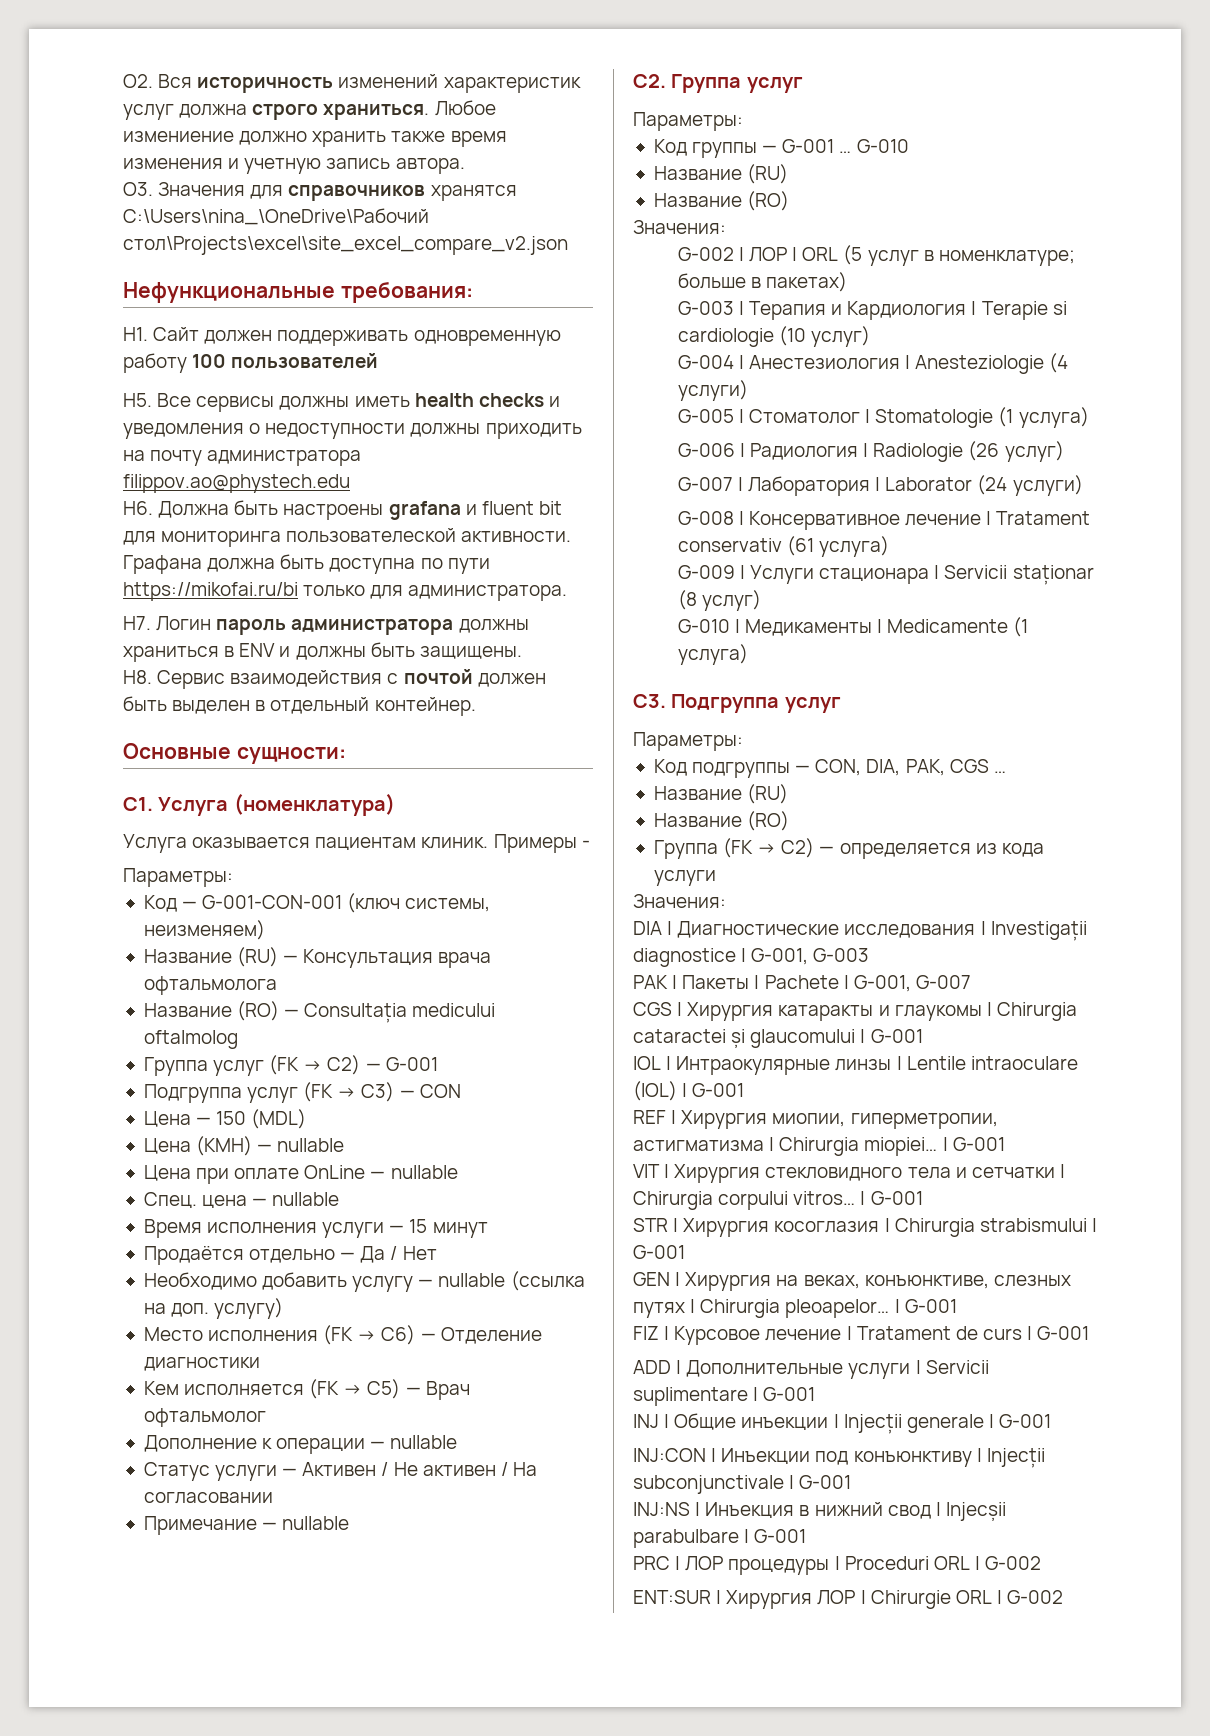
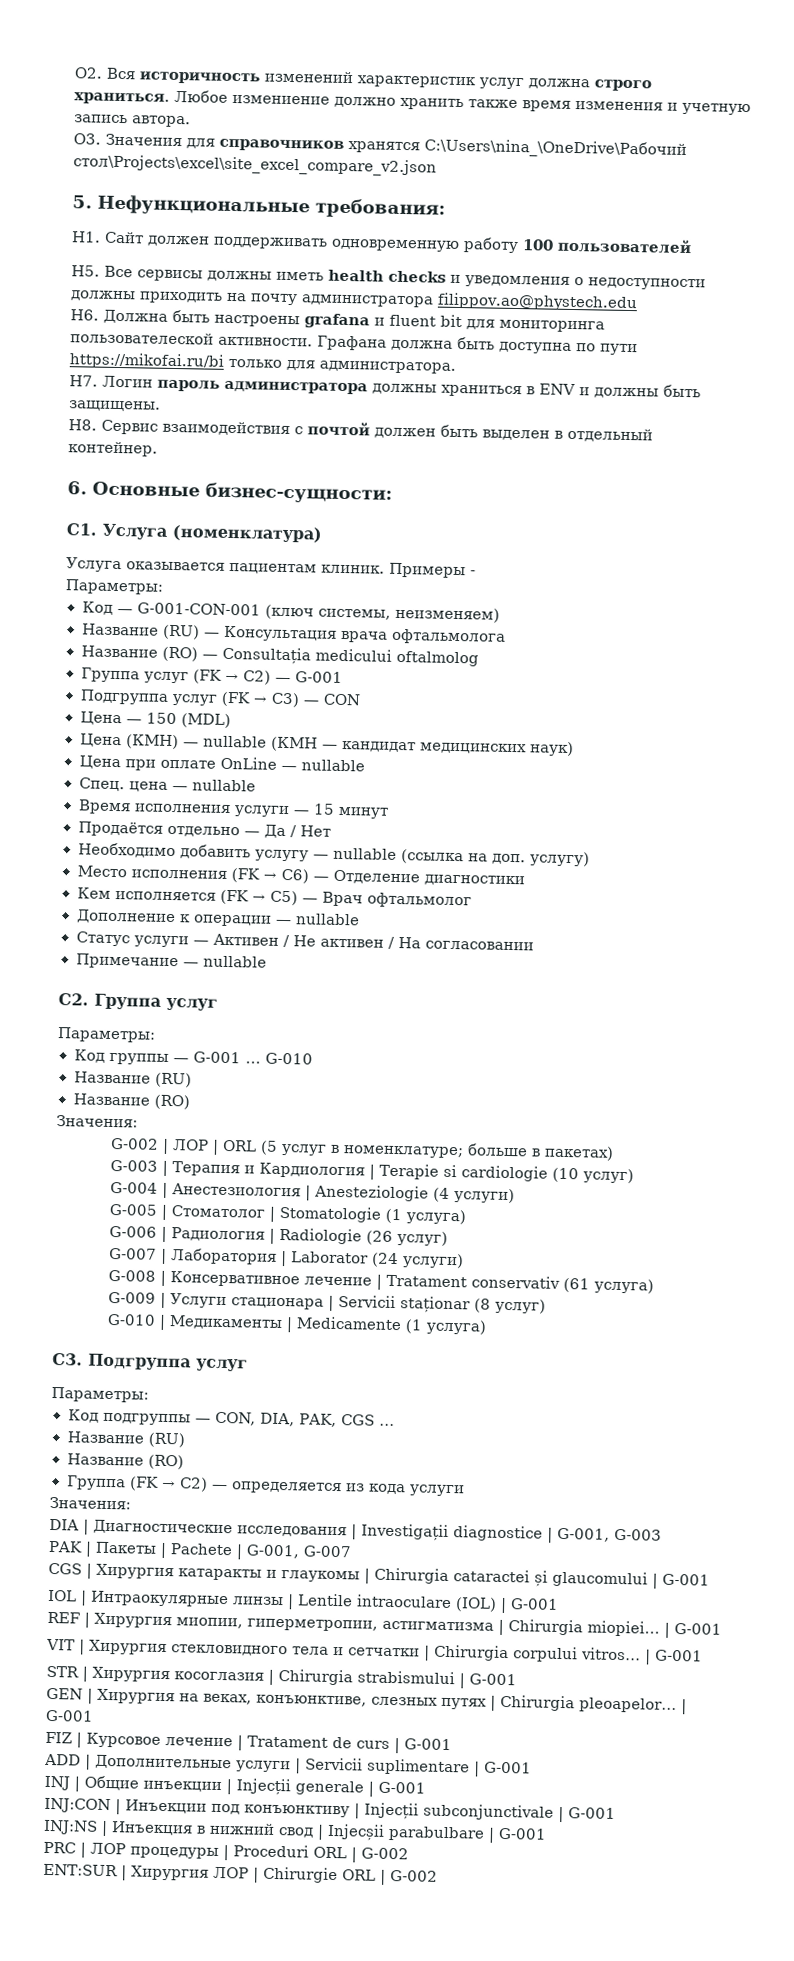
(568, 245) none -> [72,195,92,209] 5.
[123,743,346,764] Основные сущности: -> [67,481,393,504] 6. Основные бизнес-сущности:
(345, 1145) none -> [270,736,574,757] (КМН — кандидат медицинских наук)

